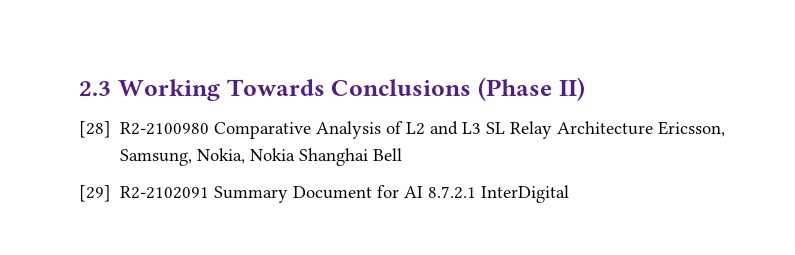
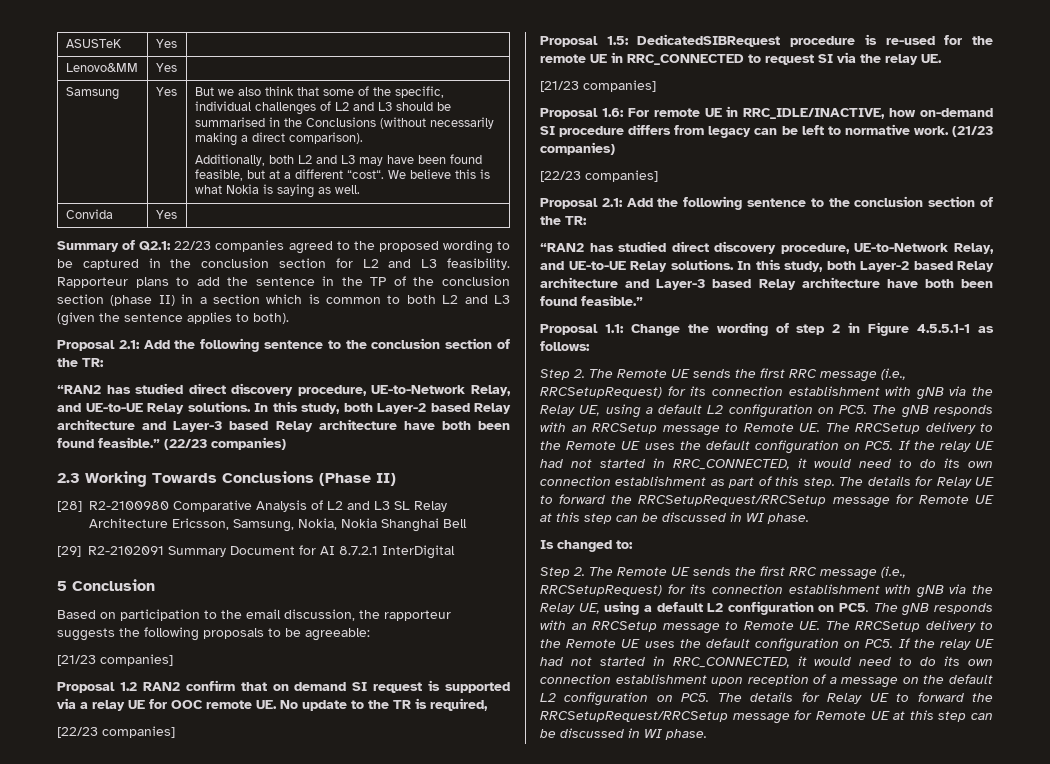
(79, 88) none -> [65,39,122,48] [155,39,177,48] [65,63,138,72] [155,63,177,72] [65,87,119,100] [155,87,177,96] [194,86,444,98] [194,101,451,115] [194,117,494,129] [194,132,363,146] [194,154,482,166] [194,169,490,181] [194,184,360,198] [65,209,113,219] [155,210,177,219] [57,240,511,254] [57,258,511,270] [57,276,511,288] [57,294,510,306] [57,312,289,326] [57,338,511,352] [57,358,104,367] [57,383,511,396] [57,401,511,414] [57,419,510,432] [57,437,286,450] ASUSTeK | Yes | // Lenovo&MM | Yes | // Samsung | Yes | But we also think that some of the specific, individual challenges of L2 and L3 should be summarised in the Conclusions (without necessarily making a direct comparison). // Additionally, both L2 and L3 may have been found feasible, but at a different “cost“. We believe this is what Nokia is saying as well. // Convida | Yes | // Summary of Q2.1: 22/23 companies agreed to the proposed wording to be captured in the conclusion section for L2 and L3 feasibility. Rapporteur plans to add the sentence in the TP of the conclusion section (phase II) in a section which is common to both L2 and L3 (given the sentence applies to both). // Proposal 2.1: Add the following sentence to the conclusion section of the TR: // “RAN2 has studied direct discovery procedure, UE-to-Network Relay, and UE-to-UE Relay solutions. In this study, both Layer-2 based Relay architecture and Layer-3 based Relay architecture have both been found feasible.” (22/23 companies) //
(570, 194) none -> [57,579,155,591] [57,609,451,621] [57,627,370,641] [57,654,173,666] [57,680,510,693] [57,698,488,711] [57,726,175,738] [540,34,993,47] [540,52,942,65] [540,80,656,92] [540,106,993,119] [540,124,993,138] [540,142,615,155] [540,170,658,182] [540,196,993,210] [540,216,587,225] [540,241,994,254] [540,259,994,272] [540,277,993,290] [540,295,643,306] [540,322,995,336] [540,341,590,351] [540,368,906,382] [540,386,993,400] [540,404,993,418] [540,422,993,436] [540,440,995,454] [540,458,994,470] [540,476,994,488] [540,494,995,508] [540,512,809,524] [540,540,633,552] [540,566,906,580] [540,584,993,598] [540,601,993,616] [540,620,993,634] [540,638,995,652] [540,656,994,668] [540,674,993,688] [540,692,993,706] [540,710,993,724] [540,728,707,740] // 5 Conclusion // Based on participation to the email discussion, the rapporteur suggests the following proposals to be agreeable: // [21/23 companies] // Proposal 1.2 RAN2 confirm that on demand SI request is supported via a relay UE for OOC remote UE. No update to the TR is required, // [22/23 companies] // Proposal 1.5: DedicatedSIBRequest procedure is re-used for the remote UE in RRC_CONNECTED to request SI via the relay UE. // [21/23 companies] // Proposal 1.6: For remote UE in RRC_IDLE/INACTIVE, how on-demand SI procedure differs from legacy can be left to normative work. (21/23 companies) // [22/23 companies] // Proposal 2.1: Add the following sentence to the conclusion section of the TR: // “RAN2 has studied direct discovery procedure, UE-to-Network Relay, and UE-to-UE Relay solutions. In this study, both Layer-2 based Relay architecture and Layer-3 based Relay architecture have both been found feasible.” // Proposal 1.1: Change the wording of step 2 in Figure 4.5.5.1-1 as follows: // Step 2. The Remote UE sends the first RRC message (i.e., RRCSetupRequest) for its connection establishment with gNB via the Relay UE, using a default L2 configuration on PC5. The gNB responds with an RRCSetup message to Remote UE. The RRCSetup delivery to the Remote UE uses the default configuration on PC5. If the relay UE had not started in RRC_CONNECTED, it would need to do its own connection establishment as part of this step. The details for Relay UE to forward the RRCSetupRequest/RRCSetup message for Remote UE at this step can be discussed in WI phase. // Is changed to: // Step 2. The Remote UE sends the first RRC message (i.e., RRCSetupRequest) for its connection establishment with gNB via the Relay UE, using a default L2 configuration on PC5. The gNB responds with an RRCSetup message to Remote UE. The RRCSetup delivery to the Remote UE uses the default configuration on PC5. If the relay UE had not started in RRC_CONNECTED, it would need to do its own connection establishment upon reception of a message on the default L2 configuration on PC5. The details for Relay UE to forward the RRCSetupRequest/RRCSetup message for Remote UE at this step can be discussed in WI phase.

